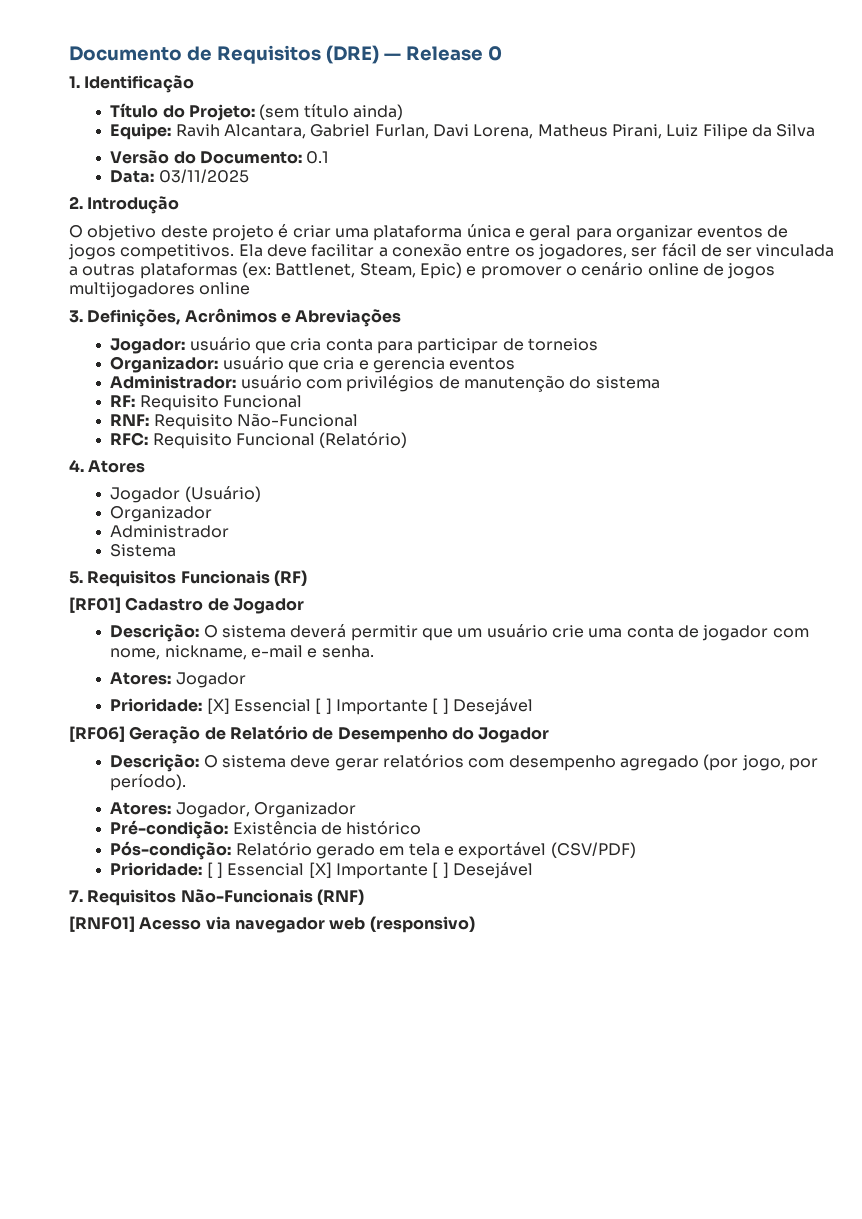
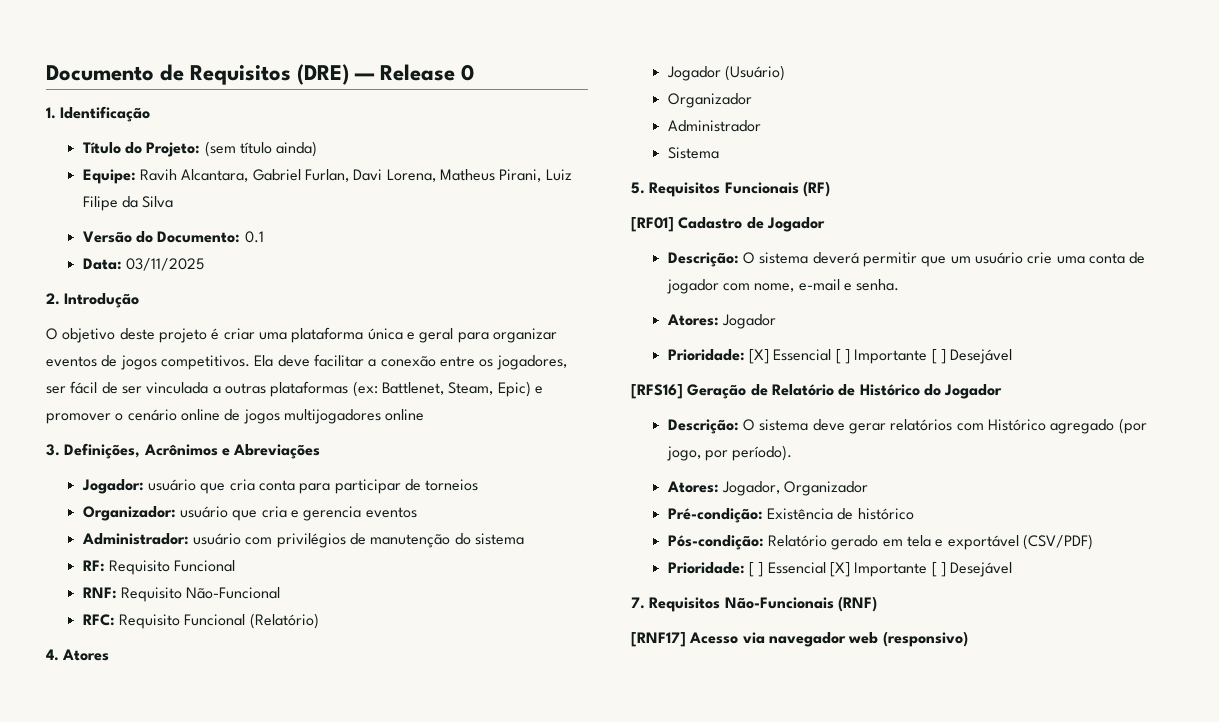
[164,645,247,660] nickname, -> (795, 287) none
[69,726,125,742] [RF06] -> [631,384,683,399] [RFS16]
[337,727,448,743] Desempenho -> [859,384,920,396] Histórico
[508,755,616,771] desempenho -> [987,419,1046,431] Histórico
[69,916,135,932] [RNF01] -> [631,632,686,647] [RNF17]

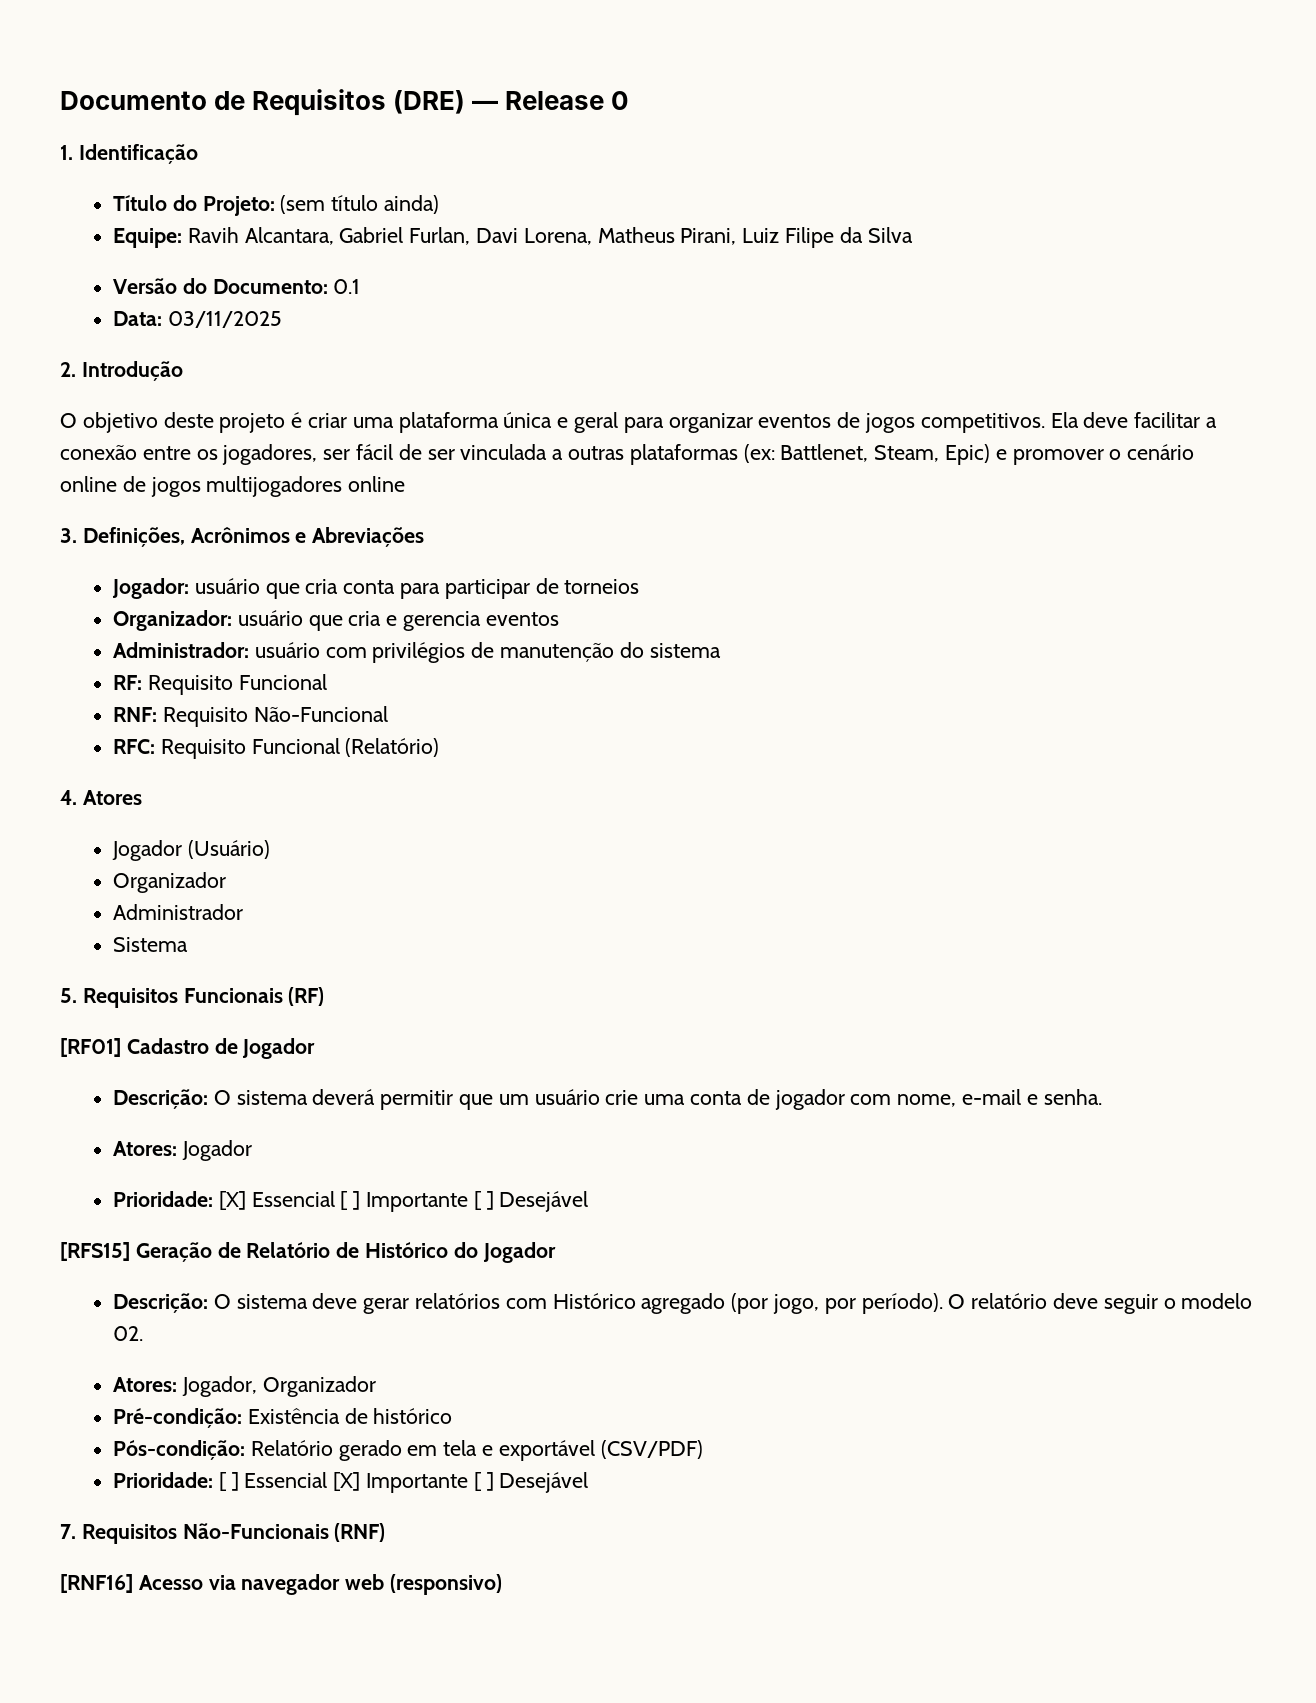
[631,384,683,399] [RFS16] -> [60,1242,130,1261] [RFS15]
(793, 453) none -> [948,1293,1253,1314] [112,1326,143,1341] O relatório deve seguir o modelo 02.
[631,632,686,647] [RNF17] -> [60,1574,133,1593] [RNF16]

